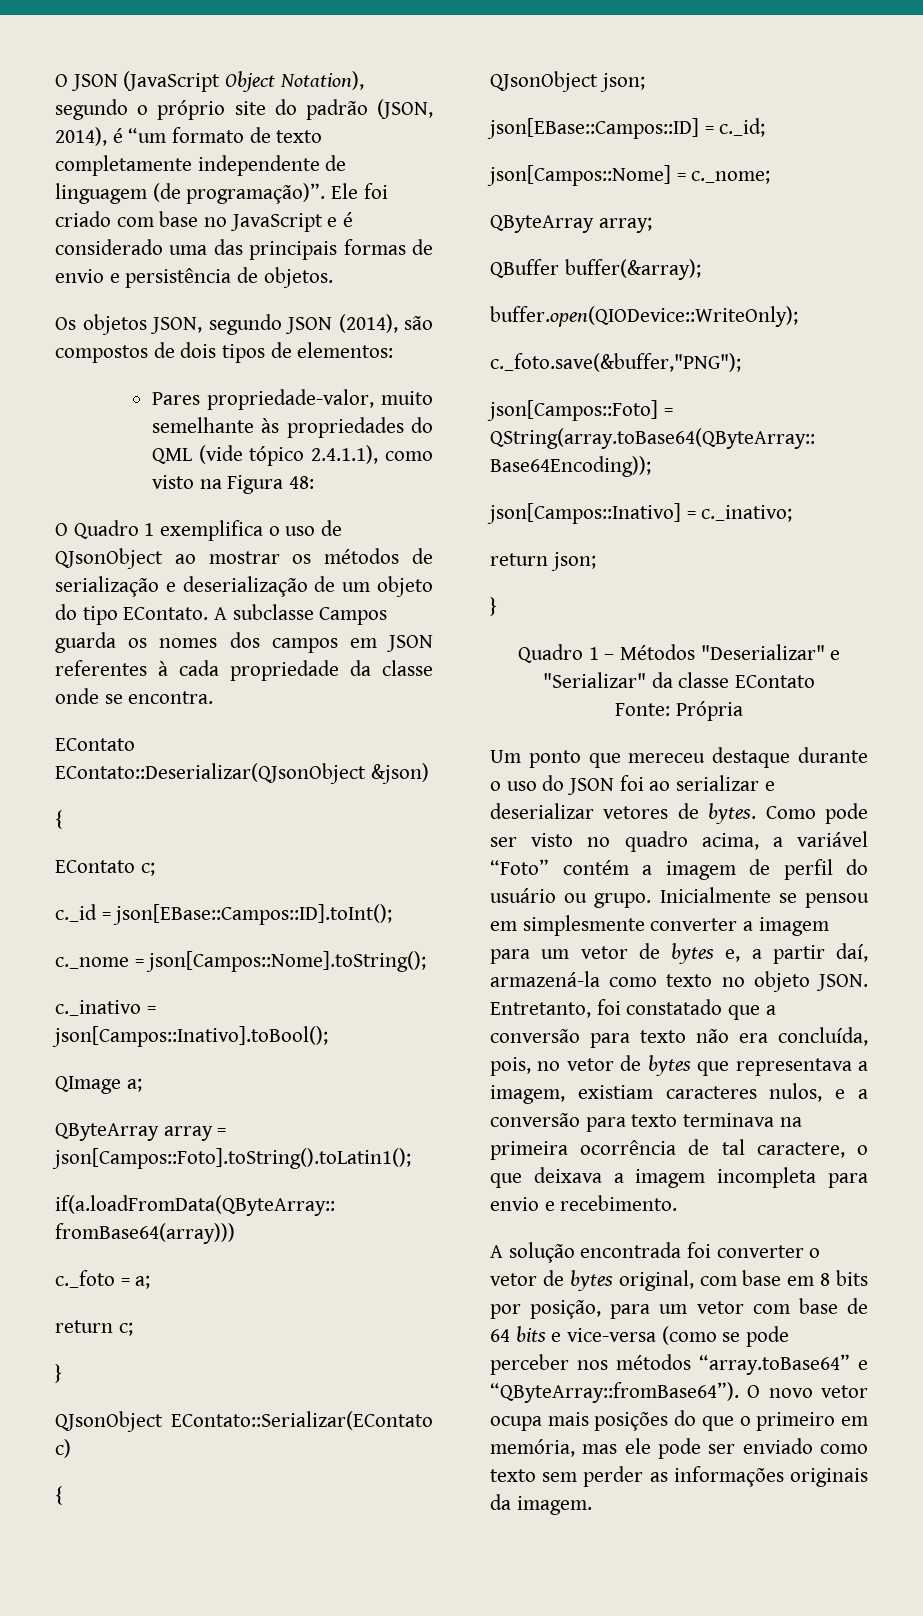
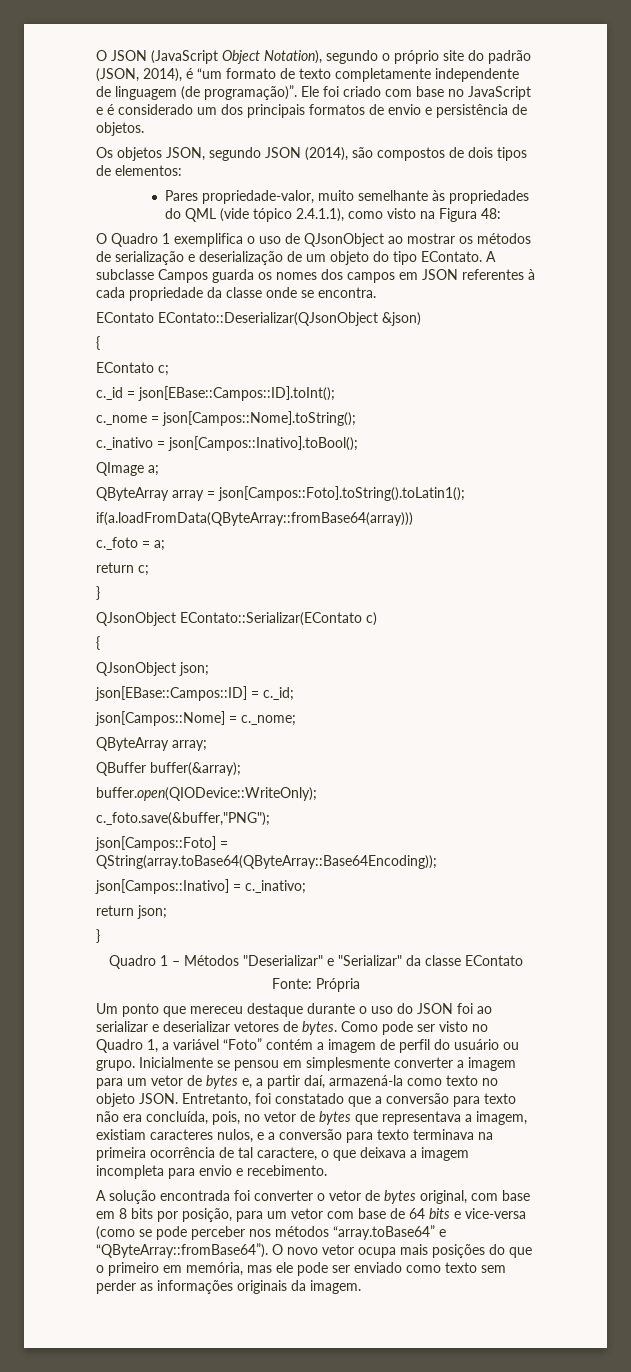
[169,239,406,260] uma das principais formas -> [197,104,365,118] um dos principais formatos
[624,831,759,852] quadro acima, -> [96,1039,158,1053] Quadro 1,

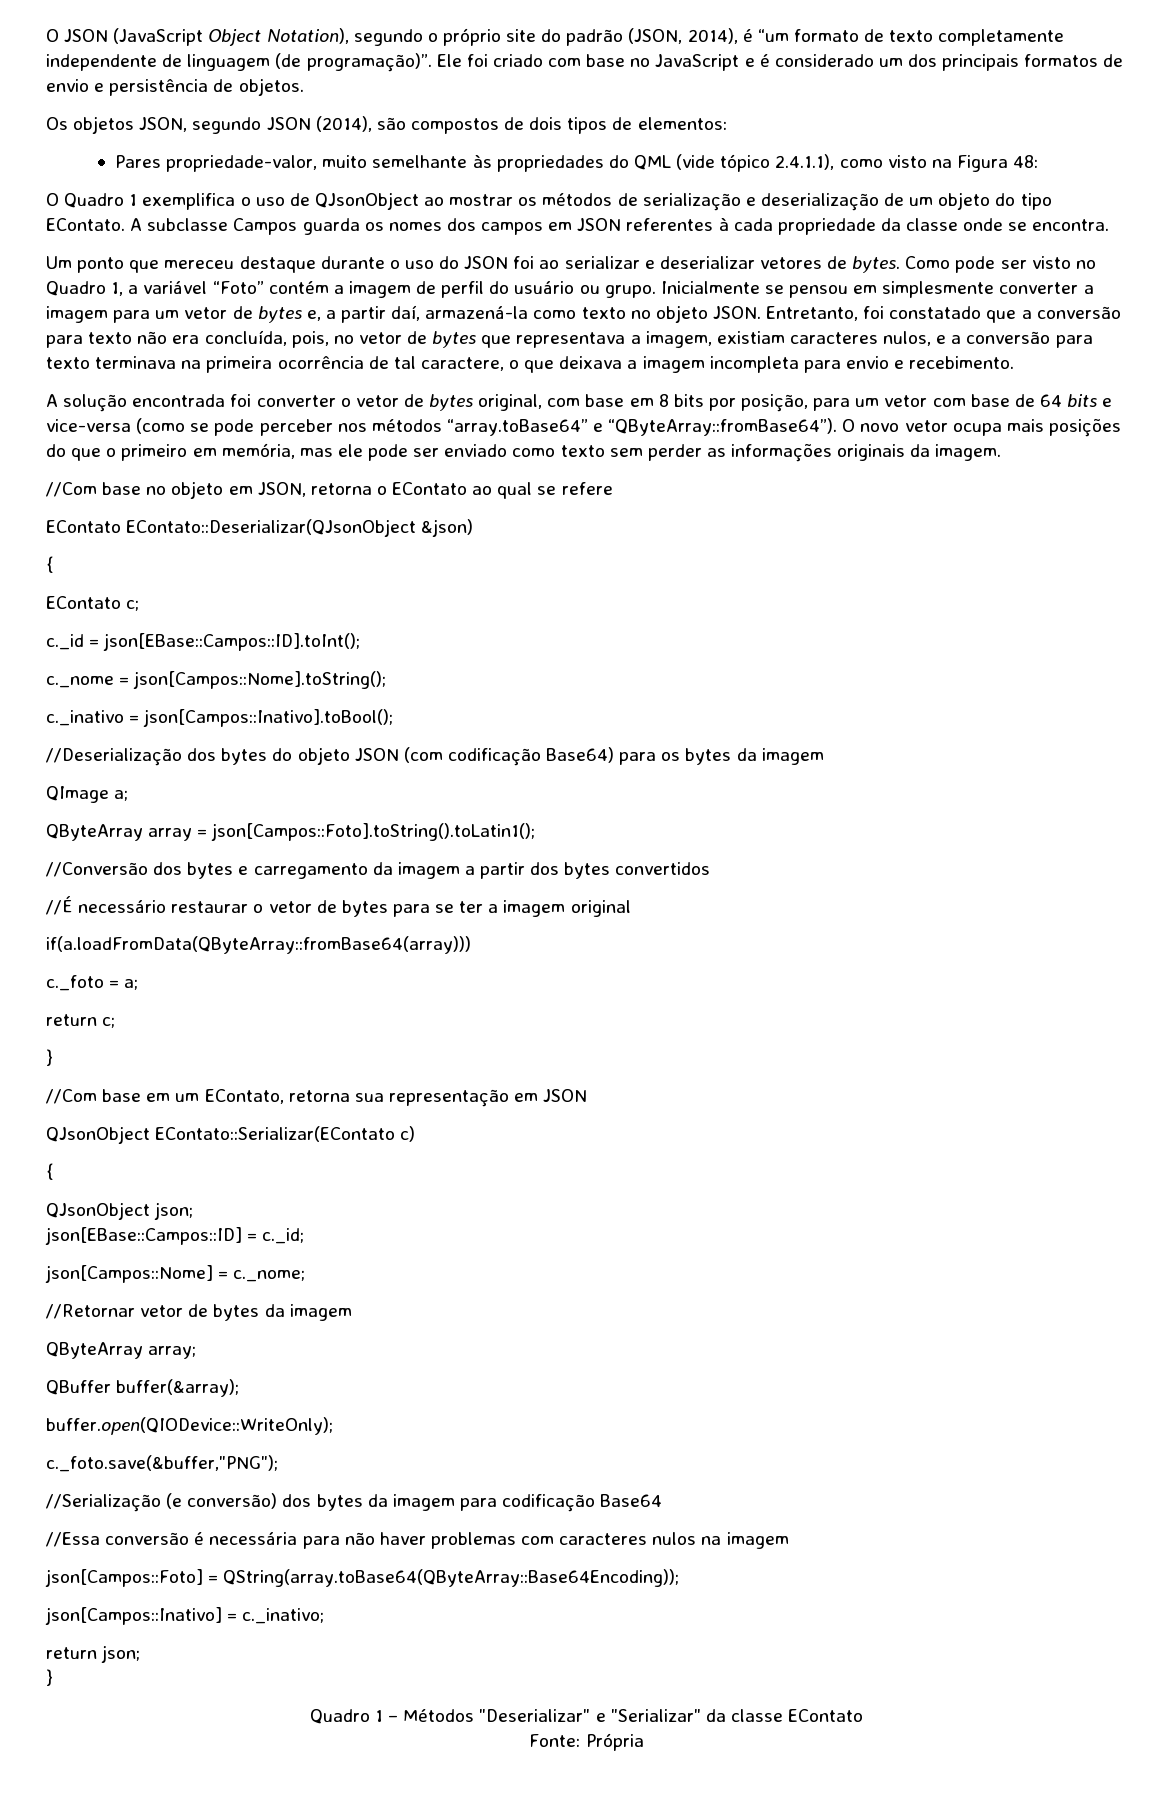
[96,312,421,326] [96,336,100,350] [96,362,169,376] [96,386,335,401] [96,411,356,426] [96,436,358,451] [96,462,159,476] [96,486,465,501] [96,512,413,526] [96,537,165,551] [96,562,149,576] [96,586,100,600] [96,612,377,626] [96,636,100,650] [96,662,209,676] [95,686,294,701] [95,711,296,726] [96,737,207,751] [96,762,241,776] [96,787,317,801] [96,812,270,826] [95,836,228,851] [96,855,437,869] [95,879,306,894] [96,905,167,919] [96,929,100,943] [108,955,523,969] [271,978,360,992] // EContato EContato::Deserializar(QJsonObject &json) // { // EContato c; // c._id = json[EBase::Campos::ID].toInt(); // c._nome = json[Campos::Nome].toString(); // c._inativo = json[Campos::Inativo].toBool(); // QImage a; // QByteArray array = json[Campos::Foto].toString().toLatin1(); // if(a.loadFromData(QByteArray::fromBase64(array))) // c._foto = a; // return c; // } // QJsonObject EContato::Serializar(EContato c) // { // QJsonObject json; // json[EBase::Campos::ID] = c._id; // json[Campos::Nome] = c._nome; // QByteArray array; // QBuffer buffer(&array); // buffer.open(QIODevice::WriteOnly); // c._foto.save(&buffer,"PNG"); // json[Campos::Foto] = QString(array.toBase64(QByteArray::Base64Encoding)); // json[Campos::Inativo] = c._inativo; // return json; // } // Quadro 1 – Métodos "Deserializar" e "Serializar" da classe EContato // Fonte: Própria -> (1110, 225) none
(361, 1287) none -> [45,481,613,499] [46,519,474,537] [46,556,53,573] [46,596,140,611] [46,633,361,651] [46,671,387,689] [46,709,394,727] [45,747,824,766] [46,786,129,803] [46,823,536,841] [45,862,711,879] [45,896,631,917] [46,936,471,954] [46,975,139,991] [46,1014,116,1028] [46,1049,53,1066] [45,1089,588,1107] [46,1126,416,1144] [46,1163,53,1180] [46,1202,194,1220] [45,1227,305,1245] [45,1265,306,1283] [45,1304,352,1321] [46,1342,197,1359] [46,1379,240,1397] [46,1417,333,1435] [46,1455,278,1472] [45,1493,663,1512] [45,1532,789,1549] [45,1569,680,1587] [45,1607,325,1625] [46,1645,141,1663] [46,1669,53,1686] [309,1709,864,1724] [529,1733,644,1751] // //Com base no objeto em JSON, retorna o EContato ao qual se refere // EContato EContato::Deserializar(QJsonObject &json) // { // EContato c; // c._id = json[EBase::Campos::ID].toInt(); // c._nome = json[Campos::Nome].toString(); // c._inativo = json[Campos::Inativo].toBool(); // //Deserialização dos bytes do objeto JSON (com codificação Base64) para os bytes da imagem // QImage a; // QByteArray array = json[Campos::Foto].toString().toLatin1(); // //Conversão dos bytes e carregamento da imagem a partir dos bytes convertidos // //É necessário restaurar o vetor de bytes para se ter a imagem original // if(a.loadFromData(QByteArray::fromBase64(array))) // c._foto = a; // return c; // } // //Com base em um EContato, retorna sua representação em JSON // QJsonObject EContato::Serializar(EContato c) // { // QJsonObject json; // json[EBase::Campos::ID] = c._id; // json[Campos::Nome] = c._nome; // //Retornar vetor de bytes da imagem // QByteArray array; // QBuffer buffer(&array); // buffer.open(QIODevice::WriteOnly); // c._foto.save(&buffer,"PNG"); // //Serialização (e conversão) dos bytes da imagem para codificação Base64 // //Essa conversão é necessária para não haver problemas com caracteres nulos na imagem // json[Campos::Foto] = QString(array.toBase64(QByteArray::Base64Encoding)); // json[Campos::Inativo] = c._inativo; // return json; // } // Quadro 1 – Métodos "Deserializar" e "Serializar" da classe EContato // Fonte: Própria

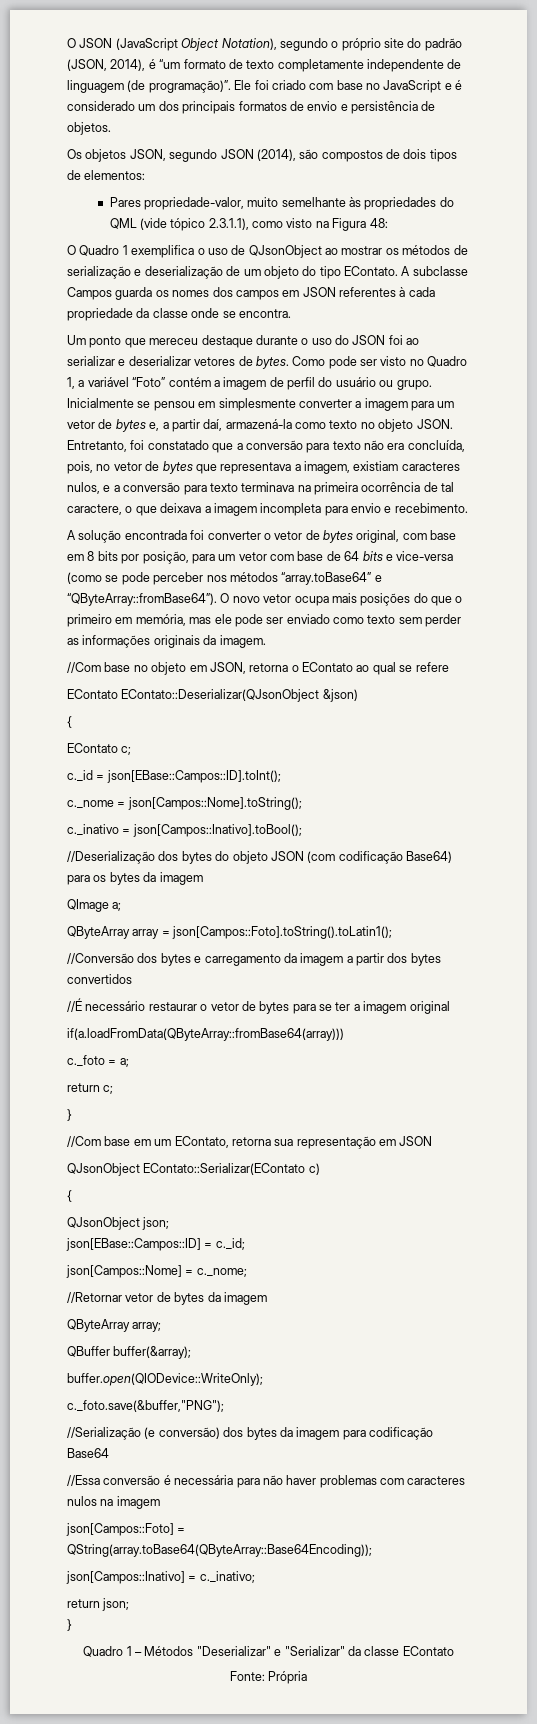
[775,154,835,170] 2.4.1.1), -> [208,218,249,230] 2.3.1.1),

